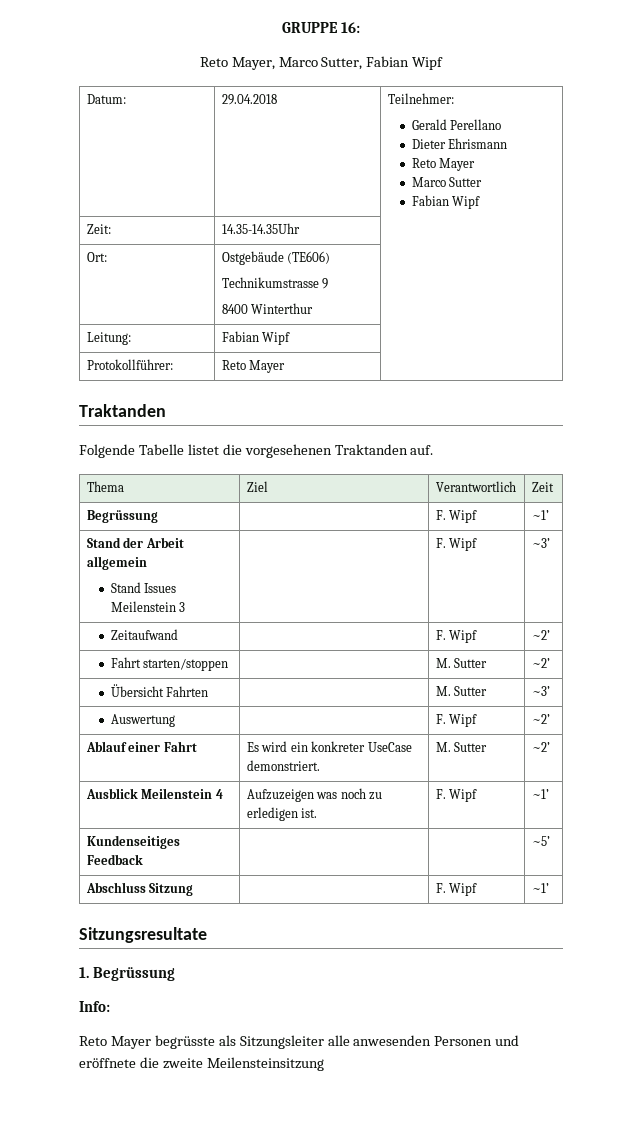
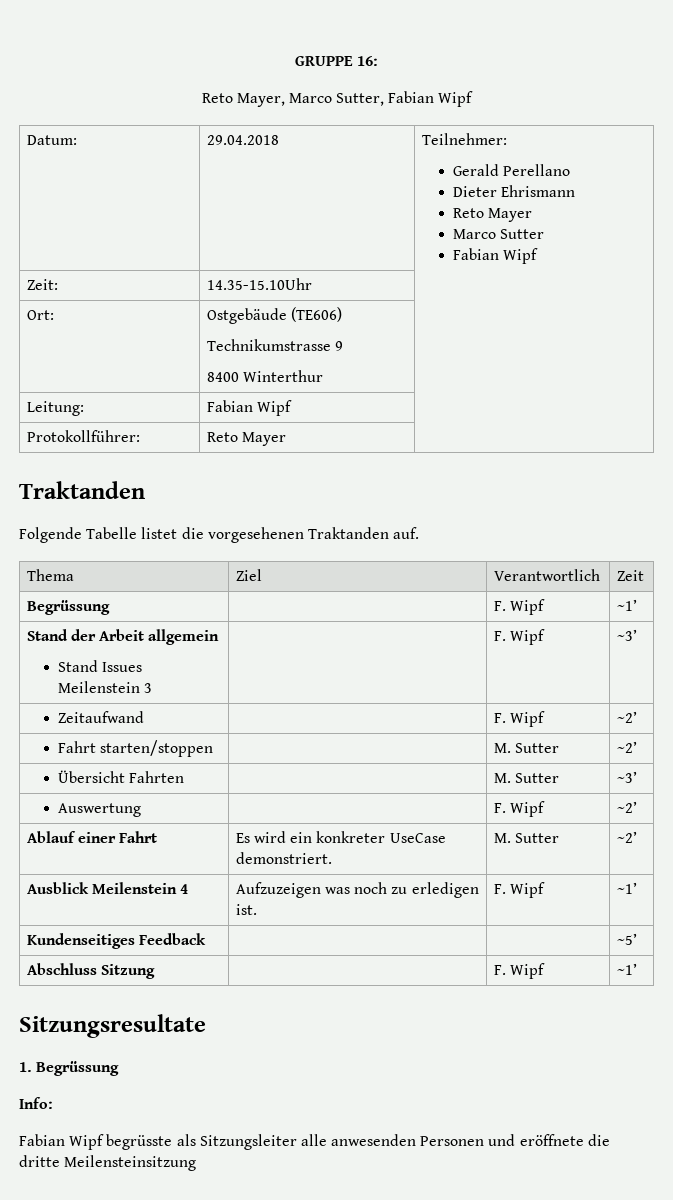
[221,223,300,234] 14.35-14.35Uhr -> [206,278,312,290] 14.35-15.10Uhr
[79,1036,151,1049] Reto Mayer -> [19,1134,105,1150] Fabian Wipf
[162,1058,203,1069] zweite -> [19,1155,60,1167] dritte

